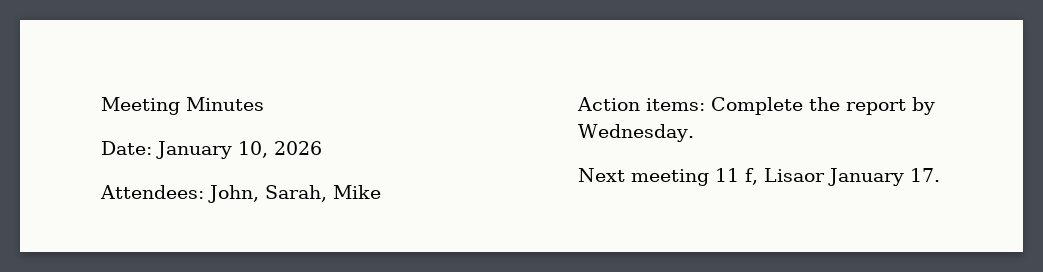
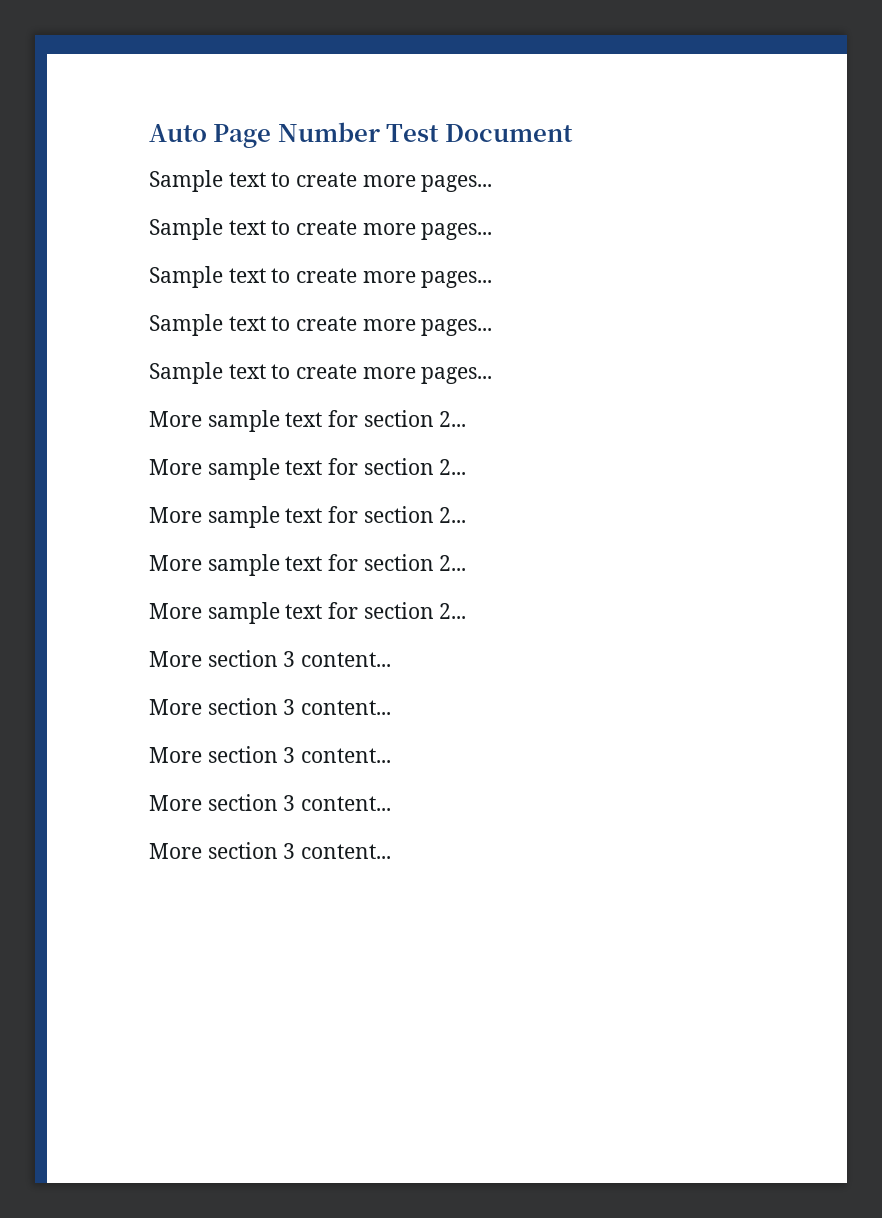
[101,97,264,115] [101,141,322,159] [100,185,381,203] [577,97,935,115] [578,124,694,142] [578,168,940,186] Meeting Minutes // Date: January 10, 2026 // Attendees: John, Sarah, Mike // Action items: Complete the report by Wednesday. // Next meeting 11 f, Lisaor January 17. -> [149,122,573,148] [149,170,493,192] [149,218,493,240] [149,266,493,288] [149,314,493,336] [149,362,493,384] [149,410,467,432] [149,458,467,480] [149,506,467,528] [149,554,467,576] [149,602,467,624] [149,650,392,667] [149,698,392,715] [149,746,392,763] [149,794,392,811] [149,842,392,859] Auto Page Number Test Document // Sample text to create more pages... // Sample text to create more pages... // Sample text to create more pages... // Sample text to create more pages... // Sample text to create more pages... // More sample text for section 2... // More sample text for section 2... // More sample text for section 2... // More sample text for section 2... // More sample text for section 2... // More section 3 content... // More section 3 content... // More section 3 content... // More section 3 content... // More section 3 content...

